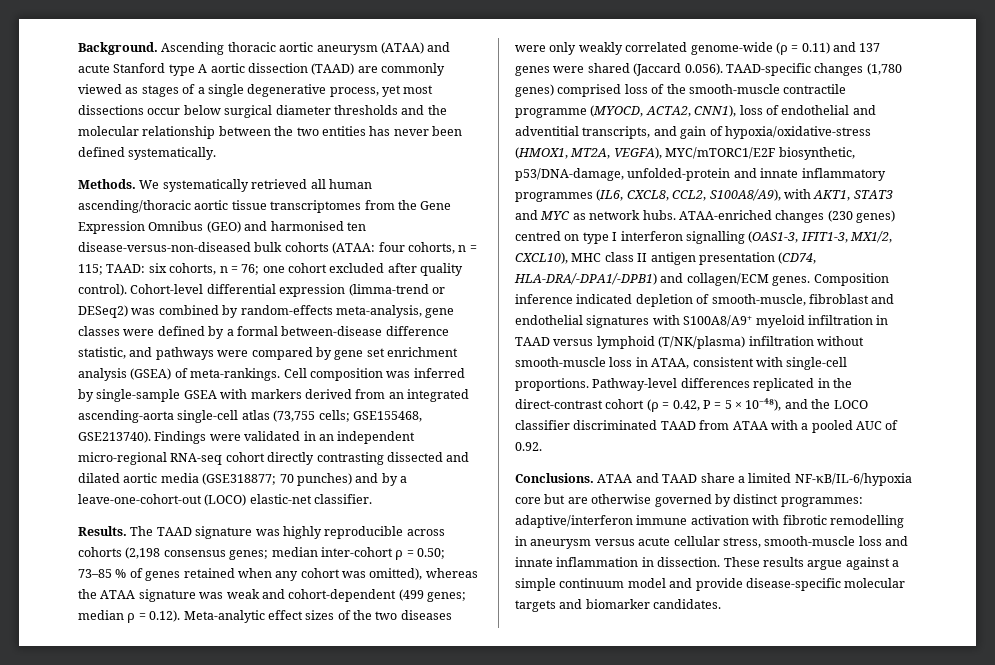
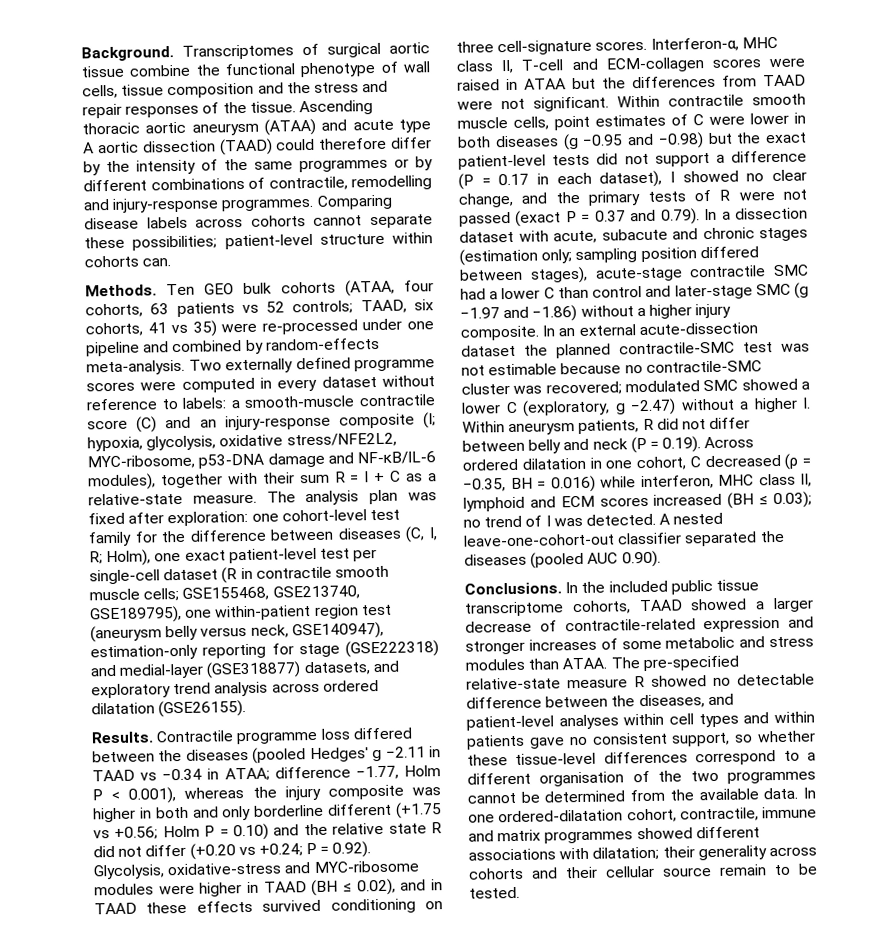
(158, 48) none -> [182,42,430,60] [81,61,430,78] [82,80,389,99] [82,101,296,119] Transcriptomes of surgical aortic tissue combine the functional phenotype of wall cells, tissue composition and the stress and repair responses of the tissue.
[113,63,166,73] Stanford -> (394, 125) none
[357,63,445,76] [78,84,434,97] [78,105,447,118] [78,126,462,139] [78,147,217,160] [78,179,372,192] [78,200,452,213] [78,221,366,234] [78,242,251,252] are commonly viewed as stages of a single degenerative process, yet most dissections occur below surgical diameter thresholds and the molecular relationship between the two entities has never been defined systematically. // Methods. We systematically retrieved all human ascending/thoracic aortic tissue transcriptomes from the Gene Expression Omnibus (GEO) and harmonised ten disease-versus-non-diseased -> [275,137,432,151] [83,156,433,176] [83,175,432,192] [83,194,393,213] [84,214,433,230] [84,232,433,251] [84,255,172,268] [85,283,234,297] could therefore differ by the intensity of the same programmes or by different combinations of contractile, remodelling and injury-response programmes. Comparing disease labels across cohorts cannot separate these possibilities; patient-level structure within cohorts can. // Methods. Ten GEO
[332,242,376,254] (ATAA: -> [345,279,395,297] (ATAA,
[458,245,477,252] [78,263,464,276] [78,284,445,297] [78,305,455,318] [78,326,449,339] [78,347,458,360] [78,368,465,381] [78,389,469,402] [78,410,422,423] [78,431,416,444] [78,452,470,465] [78,473,407,486] [78,494,373,506] [78,526,445,539] [78,547,445,560] [78,568,478,581] [78,589,466,602] [78,610,452,623] [515,42,881,55] [515,63,902,76] [515,84,847,97] [515,105,876,118] [515,126,871,139] [515,147,855,160] [515,168,886,181] [515,189,893,202] [515,210,895,223] [515,231,892,244] [515,252,817,265] [514,273,889,286] [515,294,895,307] [515,315,889,328] [515,336,864,349] [515,357,848,370] [515,378,852,391] [515,398,868,412] [515,420,899,433] [515,442,542,451] [515,473,912,486] [515,494,863,507] [515,515,904,528] [515,536,908,549] [515,557,899,570] [515,578,906,591] [515,599,722,612] n = 115; TAAD: six cohorts, n = 76; one cohort excluded after quality control). Cohort-level differential expression (limma-trend or DESeq2) was combined by random-effects meta-analysis, gene classes were defined by a formal between-disease difference statistic, and pathways were compared by gene set enrichment analysis (GSEA) of meta-rankings. Cell composition was inferred by single-sample GSEA with markers derived from an integrated ascending-aorta single-cell atlas (73,755 cells; GSE155468, GSE213740). Findings were validated in an independent micro-regional RNA-seq cohort directly contrasting dissected and dilated aortic media (GSE318877; 70 punches) and by a leave-one-cohort-out (LOCO) elastic-net classifier. // Results. The TAAD signature was highly reproducible across cohorts (2,198 consensus genes; median inter-cohort ρ = 0.50; 73–85 % of genes retained when any cohort was omitted), whereas the ATAA signature was weak and cohort-dependent (499 genes; median ρ = 0.12). Meta-analytic effect sizes of the two diseases were only weakly correlated genome-wide (ρ = 0.11) and 137 genes were shared (Jaccard 0.056). TAAD-specific changes (1,780 genes) comprised loss of the smooth-muscle contractile programme (MYOCD, ACTA2, CNN1), loss of endothelial and adventitial transcripts, and gain of hypoxia/oxidative-stress (HMOX1, MT2A, VEGFA), MYC/mTORC1/E2F biosynthetic, p53/DNA-damage, unfolded-protein and innate inflammatory programmes (IL6, CXCL8, CCL2, S100A8/A9), with AKT1, STAT3 and MYC as network hubs. ATAA-enriched changes (230 genes) centred on type I interferon signalling (OAS1-3, IFIT1-3, MX1/2, CXCL10), MHC class II antigen presentation (CD74, HLA-DRA/-DPA1/-DPB1) and collagen/ECM genes. Composition inference indicated depletion of smooth-muscle, fibroblast and endothelial signatures with S100A8/A9⁺ myeloid infiltration in TAAD versus lymphoid (T/NK/plasma) infiltration without smooth-muscle loss in ATAA, consistent with single-cell proportions. Pathway-level differences replicated in the direct-contrast cohort (ρ = 0.42, P = 5 × 10⁻⁴⁸), and the LOCO classifier discriminated TAAD from ATAA with a pooled AUC of 0.92. // Conclusions. ATAA and TAAD share a limited NF-κB/IL-6/hypoxia core but are otherwise governed by distinct programmes: adaptive/interferon immune activation with fibrotic remodelling in aneurysm versus acute cellular stress, smooth-muscle loss and innate inflammation in dissection. These results argue against a simple continuum model and provide disease-specific molecular targets and biomarker candidates. -> [150,299,434,318] [85,318,434,337] [86,337,380,357] [86,357,435,376] [86,375,435,393] [86,394,435,411] [87,412,436,433] [87,432,397,452] [87,451,436,470] [87,470,438,491] [88,489,438,506] [88,509,400,527] [88,526,438,547] [89,547,378,567] [89,565,389,585] [89,585,360,602] [89,604,392,624] [90,621,384,643] [90,640,439,661] [90,660,399,679] [91,680,379,699] [91,699,247,718] [91,727,412,745] [92,746,441,764] [92,765,441,782] [92,784,441,804] [93,802,442,823] [93,822,442,841] [93,841,372,860] [93,860,419,880] [94,878,444,897] [94,898,443,915] [456,36,778,56] [456,57,805,74] [457,74,806,91] [457,93,806,112] [457,112,806,131] [457,132,807,151] [458,150,807,170] [458,169,807,190] [458,189,807,208] [459,207,808,227] [459,227,808,244] [459,246,759,266] [459,264,809,284] [460,282,809,300] [460,303,732,322] [460,322,758,341] [461,341,810,359] [461,360,762,376] [461,378,810,396] [461,397,811,417] [462,417,751,436] [462,436,755,454] [462,453,811,471] [463,473,812,493] [463,491,812,512] [463,512,724,528] [463,530,785,547] [464,550,661,569] [464,579,759,595] [464,597,814,617] [465,616,814,633] [465,636,814,655] [465,655,739,672] [466,673,815,690] [466,693,734,709] [466,711,815,731] [466,730,816,750] [467,750,816,766] [467,770,816,787] [467,787,816,804] [468,806,817,823] [468,826,760,844] [468,845,817,861] [468,863,818,880] [469,886,520,899] 63 patients vs 52 controls; TAAD, six cohorts, 41 vs 35) were re-processed under one pipeline and combined by random-effects meta-analysis. Two externally defined programme scores were computed in every dataset without reference to labels: a smooth-muscle contractile score (C) and an injury-response composite (I; hypoxia, glycolysis, oxidative stress/NFE2L2, MYC-ribosome, p53-DNA damage and NF-κB/IL-6 modules), together with their sum R = I + C as a relative-state measure. The analysis plan was fixed after exploration: one cohort-level test family for the difference between diseases (C, I, R; Holm), one exact patient-level test per single-cell dataset (R in contractile smooth muscle cells; GSE155468, GSE213740, GSE189795), one within-patient region test (aneurysm belly versus neck, GSE140947), estimation-only reporting for stage (GSE222318) and medial-layer (GSE318877) datasets, and exploratory trend analysis across ordered dilatation (GSE26155). // Results. Contractile programme loss differed between the diseases (pooled Hedges' g −2.11 in TAAD vs −0.34 in ATAA; difference −1.77, Holm P < 0.001), whereas the injury composite was higher in both and only borderline different (+1.75 vs +0.56; Holm P = 0.10) and the relative state R did not differ (+0.20 vs +0.24; P = 0.92). Glycolysis, oxidative-stress and MYC-ribosome modules were higher in TAAD (BH ≤ 0.02), and in TAAD these effects survived conditioning on three cell-signature scores. Interferon-α, MHC class II, T-cell and ECM-collagen scores were raised in ATAA but the differences from TAAD were not significant. Within contractile smooth muscle cells, point estimates of C were lower in both diseases (g −0.95 and −0.98) but the exact patient-level tests did not support a difference (P = 0.17 in each dataset), I showed no clear change, and the primary tests of R were not passed (exact P = 0.37 and 0.79). In a dissection dataset with acute, subacute and chronic stages (estimation only; sampling position differed between stages), acute-stage contractile SMC had a lower C than control and later-stage SMC (g −1.97 and −1.86) without a higher injury composite. In an external acute-dissection dataset the planned contractile-SMC test was not estimable because no contractile-SMC cluster was recovered; modulated SMC showed a lower C (exploratory, g −2.47) without a higher I. Within aneurysm patients, R did not differ between belly and neck (P = 0.19). Across ordered dilatation in one cohort, C decreased (ρ = −0.35, BH = 0.016) while interferon, MHC class II, lymphoid and ECM scores increased (BH ≤ 0.03); no trend of I was detected. A nested leave-one-cohort-out classifier separated the diseases (pooled AUC 0.90). // Conclusions. In the included public tissue transcriptome cohorts, TAAD showed a larger decrease of contractile-related expression and stronger increases of some metabolic and stress modules than ATAA. The pre-specified relative-state measure R showed no detectable difference between the diseases, and patient-level analyses within cell types and within patients gave no consistent support, so whether these tissue-level differences correspond to a different organisation of the two programmes cannot be determined from the available data. In one ordered-dilatation cohort, contractile, immune and matrix programmes showed different associations with dilatation; their generality across cohorts and their cellular source remain to be tested.

